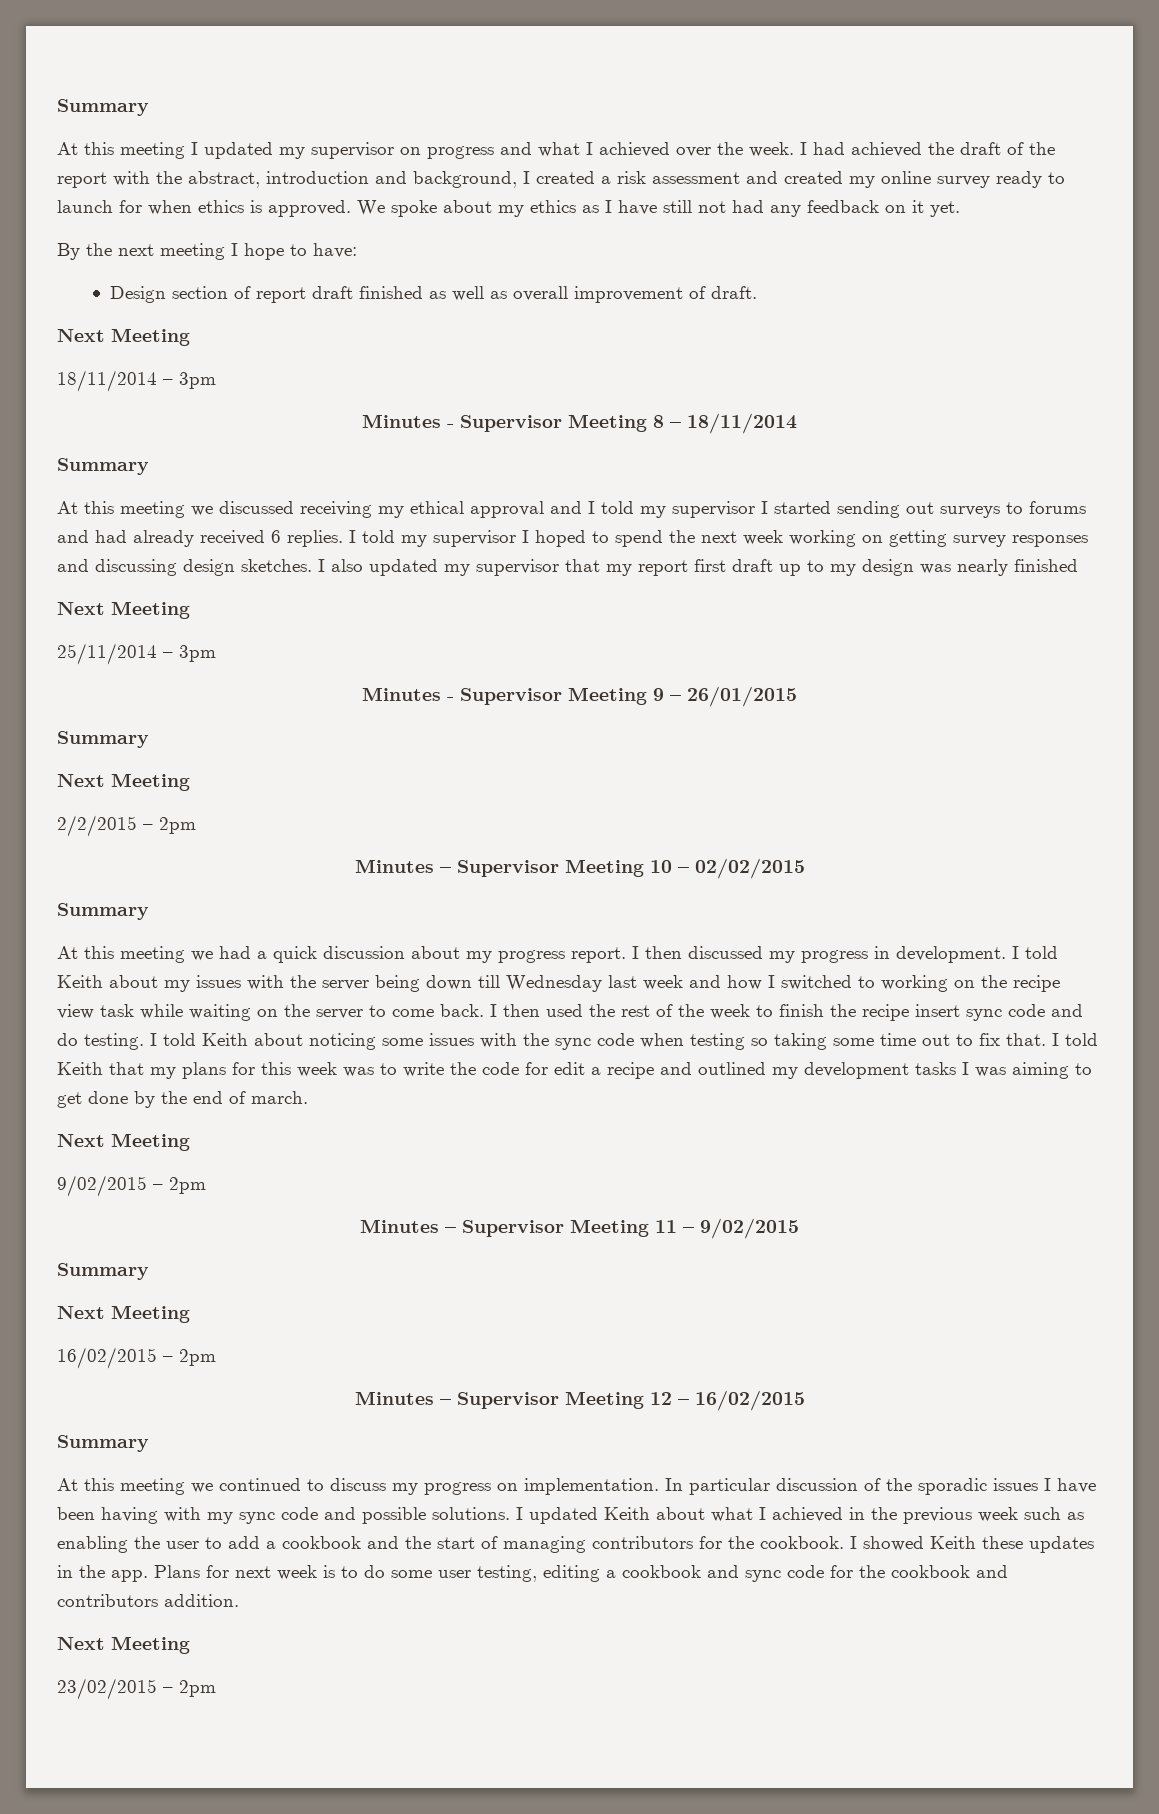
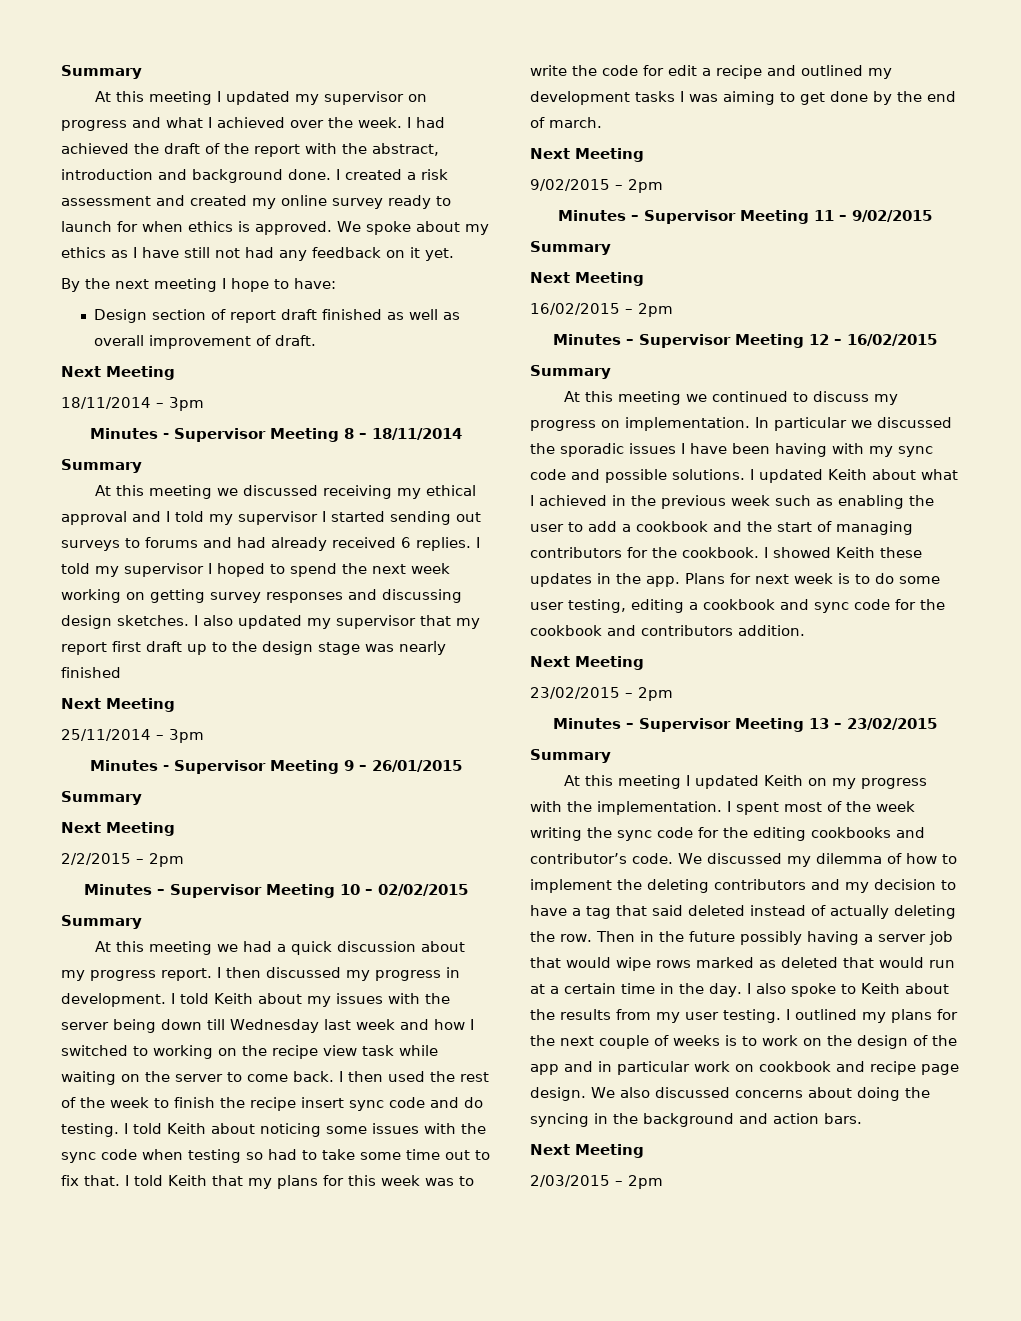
[413,171,517,188] background, -> [192,169,331,183] background done.
[830,559,914,576] my design -> [232,641,360,655] the design stage
[774,1033,827,1050] taking -> [268,1149,355,1160] had to take
[776,1478,881,1491] discussion of -> [851,417,952,428] we discussed
(216, 1688) none -> [553,718,937,732] [530,749,611,763] [564,775,928,789] [530,801,915,815] [530,827,925,841] [530,853,957,867] [530,879,956,893] [530,905,956,919] [530,931,953,945] [530,957,955,971] [530,983,949,997] [530,1009,958,1023] [530,1035,957,1049] [530,1061,959,1075] [530,1087,930,1101] [530,1113,862,1127] [530,1144,644,1158] [530,1175,663,1189] // Minutes – Supervisor Meeting 13 – 23/02/2015 // Summary // At this meeting I updated Keith on my progress with the implementation. I spent most of the week writing the sync code for the editing cookbooks and contributor’s code. We discussed my dilemma of how to implement the deleting contributors and my decision to have a tag that said deleted instead of actually deleting the row. Then in the future possibly having a server job that would wipe rows marked as deleted that would run at a certain time in the day. I also spoke to Keith about the results from my user testing. I outlined my plans for the next couple of weeks is to work on the design of the app and in particular work on cookbook and recipe page design. We also discussed concerns about doing the syncing in the background and action bars. // Next Meeting // 2/03/2015 – 2pm

